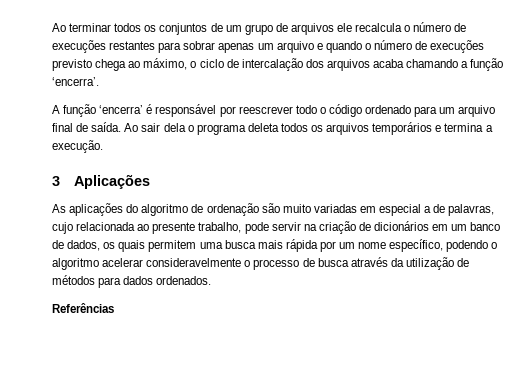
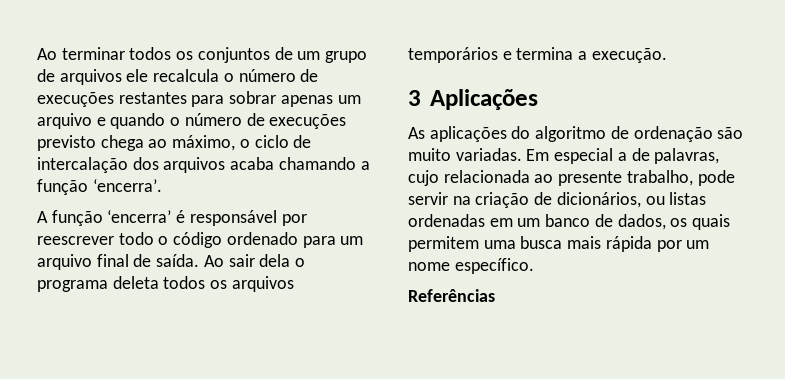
[313,204,376,213] variadas em -> [455,148,550,161] variadas. Em
[374,221,430,231] dicionários -> [556,192,707,208] [408,214,485,227] dicionários, ou listas ordenadas
[389,239,498,252] [52,257,470,270] [52,275,212,288] específico, podendo o algoritmo acelerar consideravelmente o processo de busca através da utilização de métodos para dados ordenados. -> [454,258,534,274] específico.

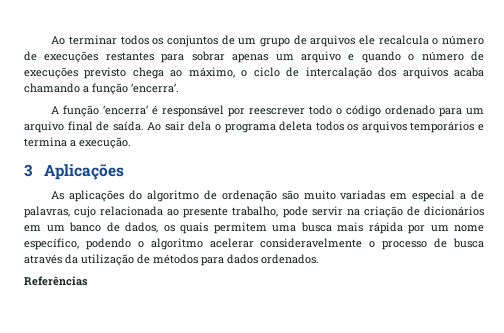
[455,148,550,161] variadas. Em -> [340,190,408,200] variadas em
[556,192,707,208] [408,214,485,227] dicionários, ou listas ordenadas -> [423,206,484,216] dicionários
[454,258,534,274] específico. -> [24,238,485,250] [24,254,319,266] específico, podendo o algoritmo acelerar consideravelmente o processo de busca através da utilização de métodos para dados ordenados.

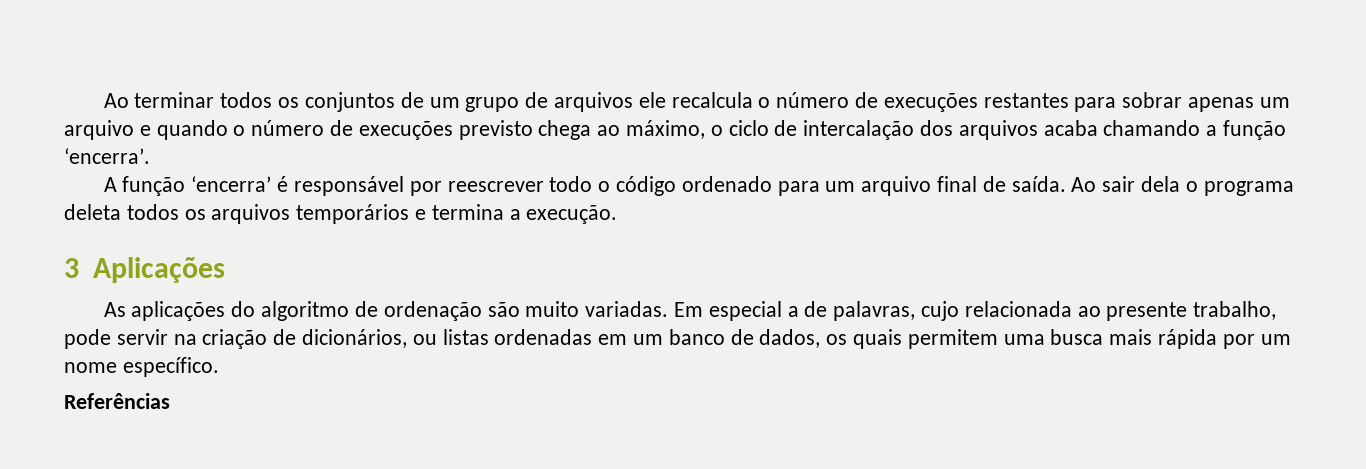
[340,190,408,200] variadas em -> [585,301,703,317] variadas. Em
[423,206,484,216] dicionários -> [302,329,593,348] dicionários, ou listas ordenadas
[24,238,485,250] [24,254,319,266] específico, podendo o algoritmo acelerar consideravelmente o processo de busca através da utilização de métodos para dados ordenados. -> [122,357,219,377] específico.

